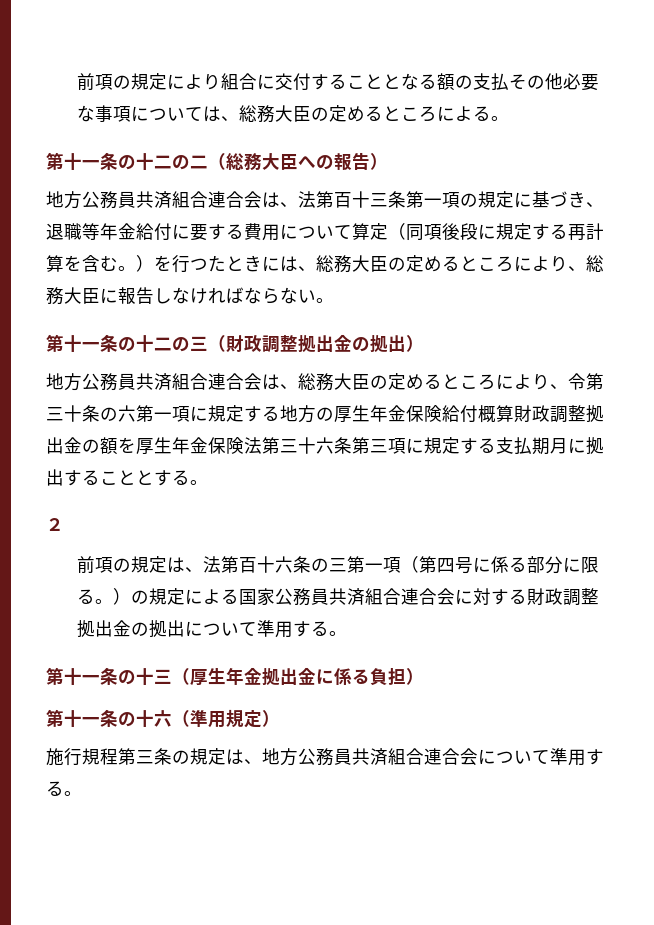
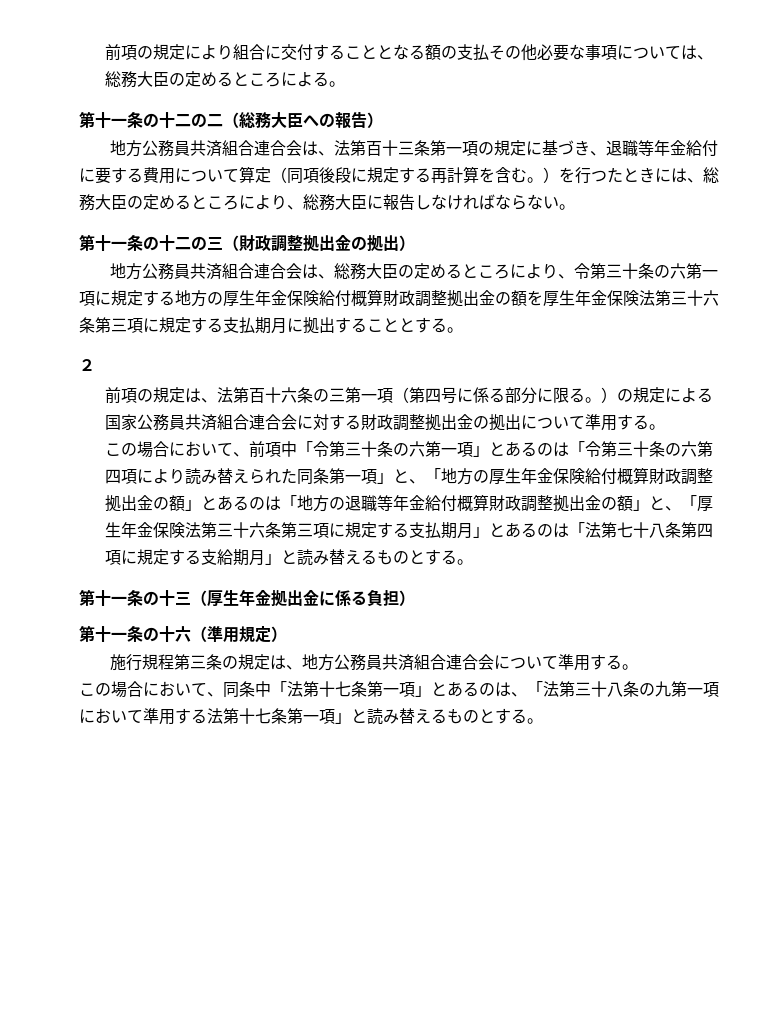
(348, 633) none -> [105,441,714,458] [105,467,714,485] [105,494,714,512] [105,522,714,539] [105,549,474,566] // この場合において、前項中「令第三十条の六第一項」とあるのは「令第三十条の六第四項により読み替えられた同条第一項」と、「地方の厚生年金保険給付概算財政調整拠出金の額」とあるのは「地方の退職等年金給付概算財政調整拠出金の額」と、「厚生年金保険法第三十六条第三項に規定する支払期月」とあるのは「法第七十八条第四項に規定する支給期月」と読み替えるものとする。
(82, 793) none -> [79,681,719,698] [79,708,543,725] // この場合において、同条中「法第十七条第一項」とあるのは、「法第三十八条の九第一項において準用する法第十七条第一項」と読み替えるものとする。

